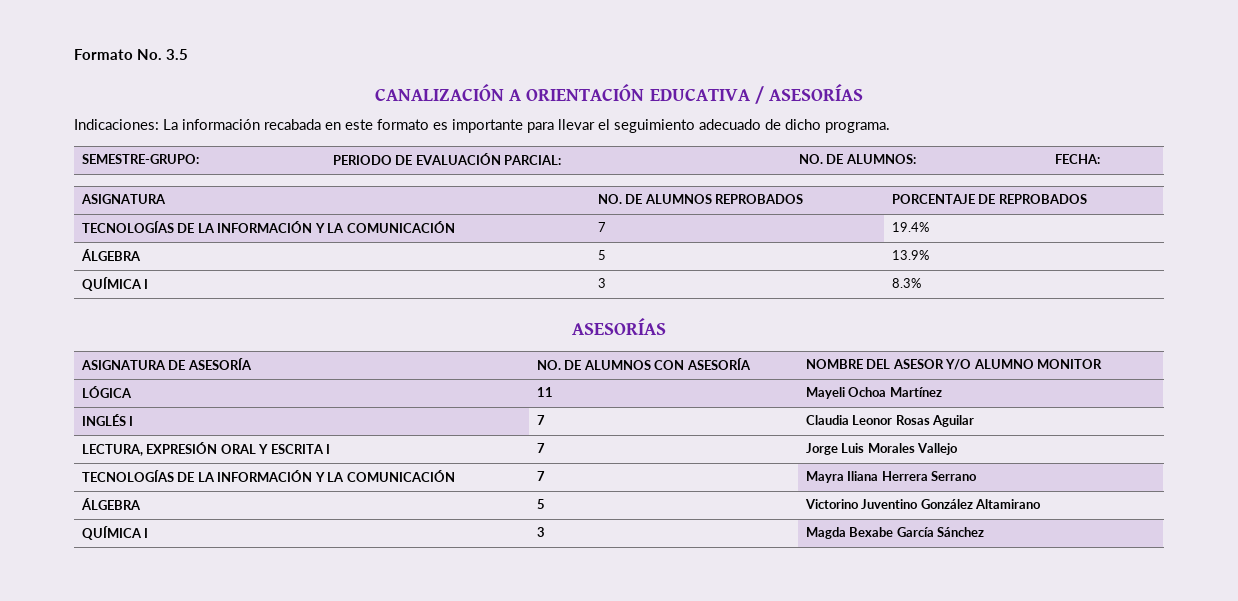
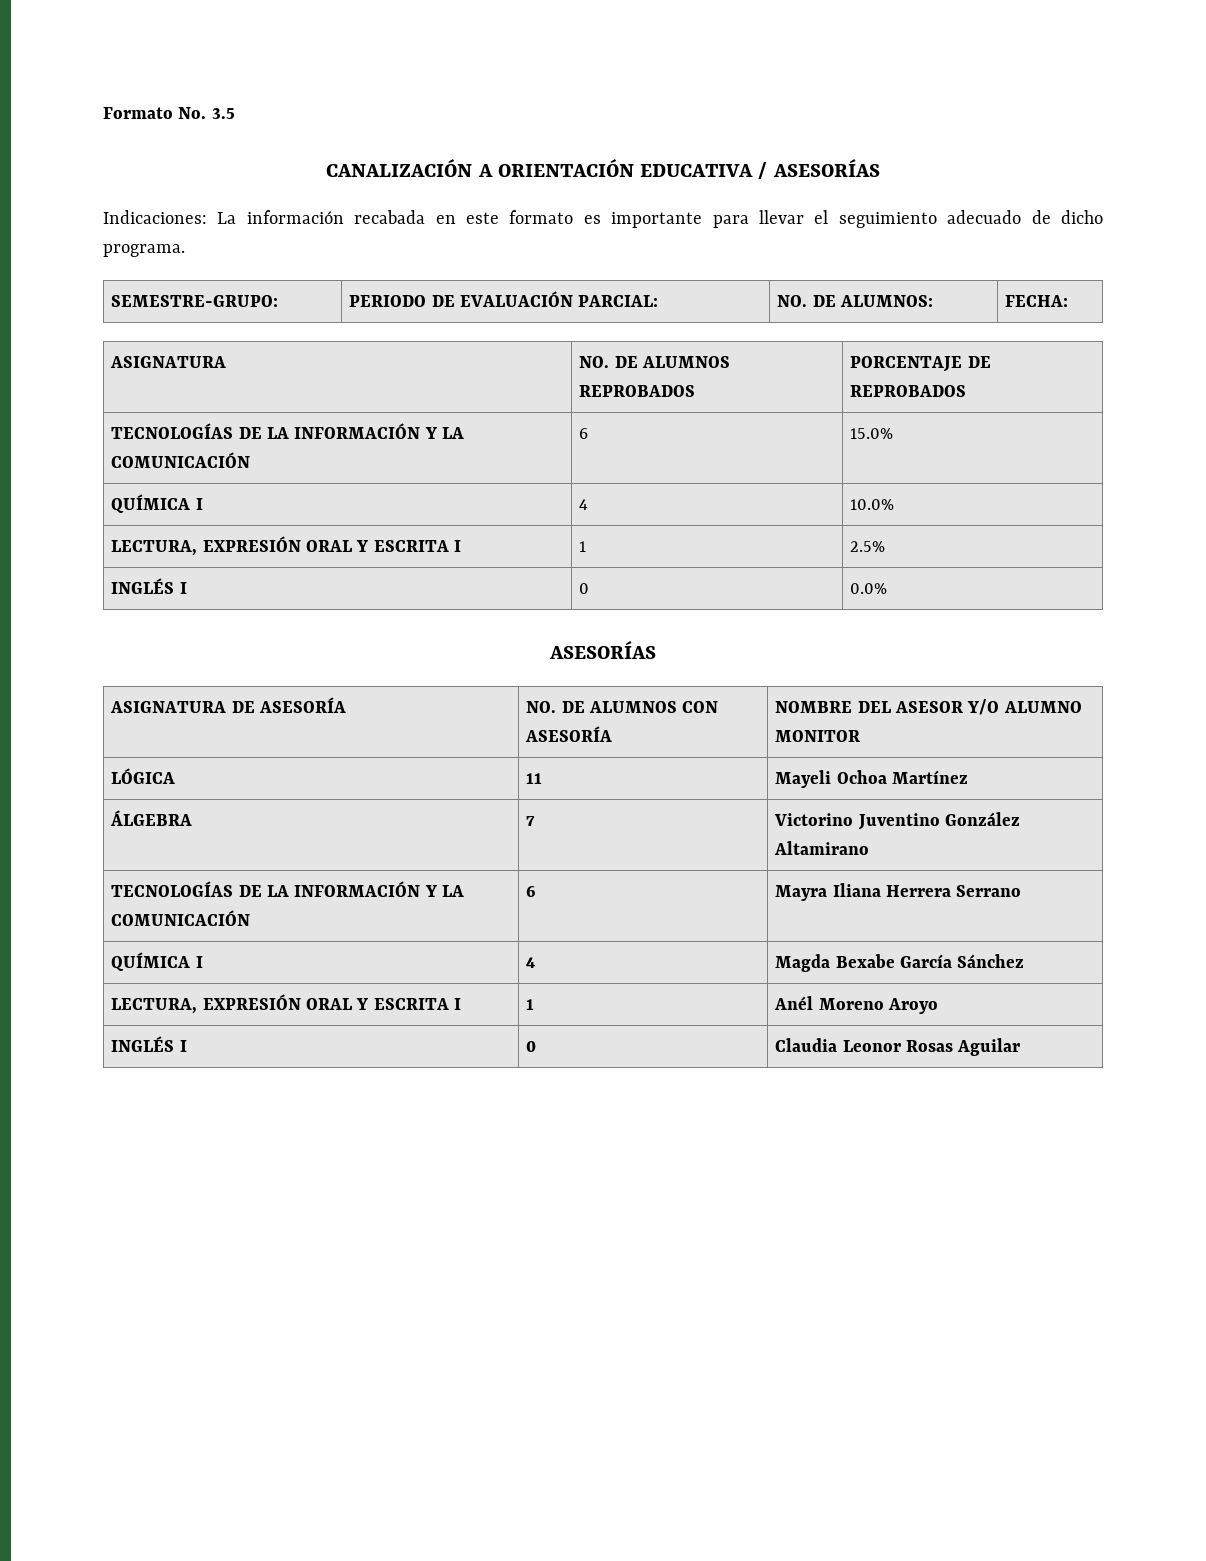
[597,222,606,232] [891,222,929,232] [80,249,141,261] [597,250,606,260] [891,250,929,260] [81,277,149,291] [597,278,606,288] [891,278,921,288] 7 | 19.4% // ÁLGEBRA | 5 | 13.9% // QUÍMICA I | 3 | 8.3% -> [579,428,589,439] [850,428,894,439] [111,494,203,513] [579,499,589,510] [850,499,895,510] [111,536,462,556] [579,541,587,552] [850,541,886,552] [111,578,187,594] [579,583,590,594] [850,583,888,594] 6 | 15.0% // QUÍMICA I | 4 | 10.0% // LECTURA, EXPRESIÓN ORAL Y ESCRITA I | 1 | 2.5% // INGLÉS I | 0 | 0.0%
[81,414,134,426] [536,415,545,425] [805,415,975,427] [81,442,331,456] [536,443,545,453] [805,443,959,455] [81,470,455,482] [536,471,545,481] INGLÉS I | 7 | Claudia Leonor Rosas Aguilar // LECTURA, EXPRESIÓN ORAL Y ESCRITA I | 7 | Jorge Luis Morales Vallejo // TECNOLOGÍAS DE LA INFORMACIÓN Y LA COMUNICACIÓN | 7 -> [110,810,193,826] [526,816,536,826] [774,812,1021,830] [774,841,870,855] [111,881,465,897] [111,910,251,926] [526,886,537,897] ÁLGEBRA | 7 | Victorino Juventino González Altamirano // TECNOLOGÍAS DE LA INFORMACIÓN Y LA COMUNICACIÓN | 6
[80,498,141,510] [536,499,545,509] [804,499,1042,509] [81,526,149,540] [536,527,545,537] // ÁLGEBRA | 5 | Victorino Juventino González Altamirano // QUÍMICA I | 3 -> [111,952,203,971] [526,957,536,968] // QUÍMICA I | 4
(985, 532) none -> [111,994,462,1014] [526,999,535,1010] [774,996,939,1014] [111,1036,187,1052] [526,1041,537,1052] [775,1038,1021,1056] // LECTURA, EXPRESIÓN ORAL Y ESCRITA I | 1 | Anél Moreno Aroyo // INGLÉS I | 0 | Claudia Leonor Rosas Aguilar

